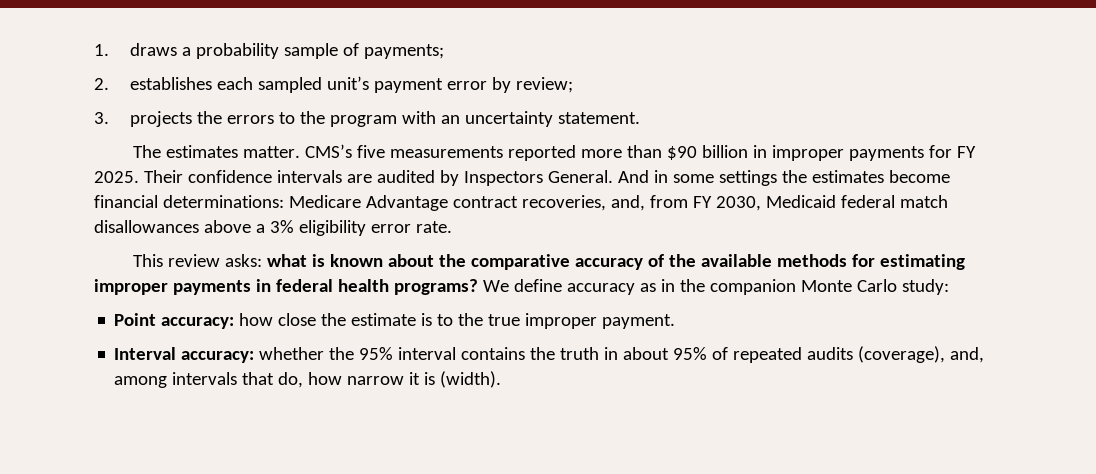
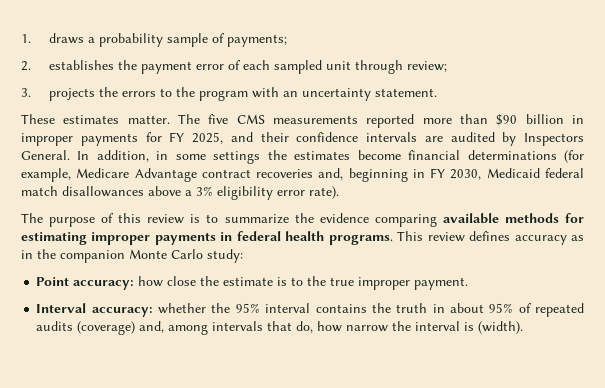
[217,76,512,93] each sampled unit’s payment error by -> [117,60,403,74] the payment error of each sampled unit through
[132,145,161,158] The -> [21,114,55,124] These
[304,144,385,158] CMS’s five -> [178,114,265,124] The five CMS
[94,170,183,183] 2025. Their -> [192,132,289,144] 2025, and their
[617,170,649,183] And -> [77,150,149,162] In addition,
[162,195,688,211] determinations: Medicare Advantage contract recoveries, and, from -> [467,150,584,163] [21,168,425,182] determinations (for example, Medicare Advantage contract recoveries and, beginning in
[415,221,452,233] [132,254,696,270] rate. // This review asks: what is known about the comparative accuracy of the -> [309,186,339,199] [21,213,437,227] rate). // The purpose of this review is to summarize the evidence comparing
[393,279,562,295] programs? We define -> [328,231,511,245] programs. This review defines
[858,346,946,363] (coverage), -> [77,321,136,335] (coverage)
[409,372,421,385] it -> [392,321,461,331] the interval

